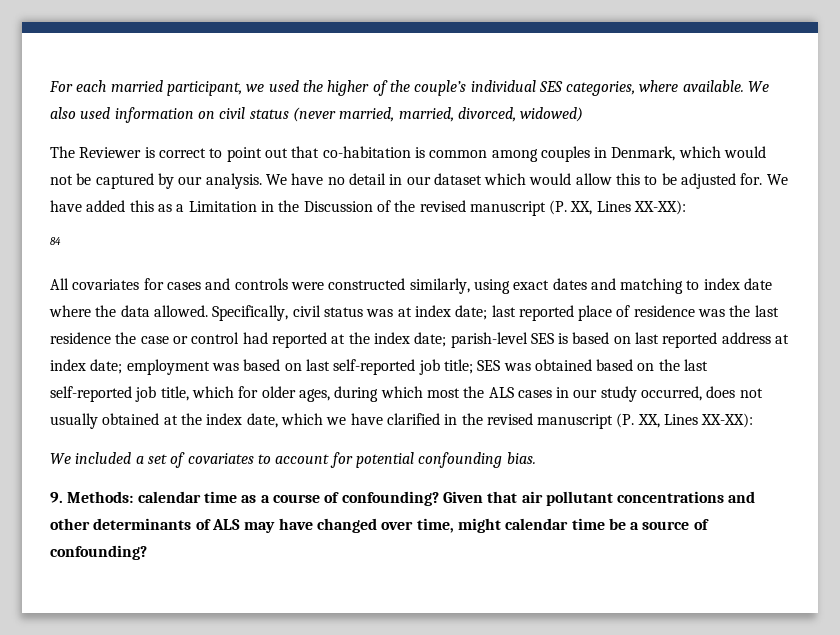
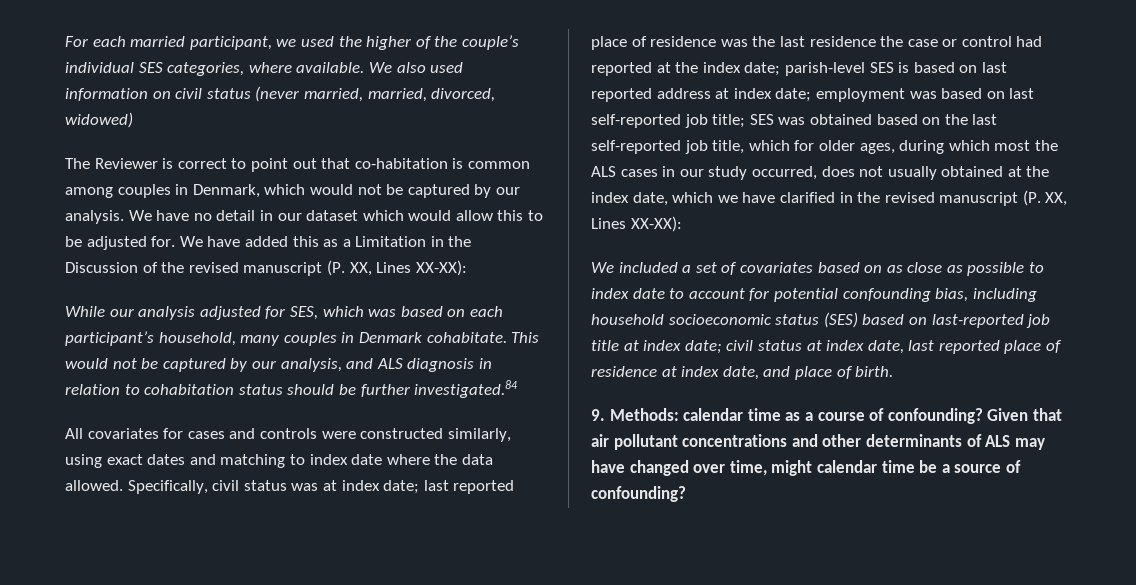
[50,237,61,245] 84 -> [65,306,503,320] [65,331,540,346] [65,358,492,372] [65,380,519,398] While our analysis adjusted for SES, which was based on each participant’s household, many couples in Denmark cohabitate. This would not be captured by our analysis, and ALS diagnosis in relation to cohabitation status should be further investigated.84
(254, 458) none -> [817,262,1045,276] [591,288,665,299] based on as close as possible to index date
[506,452,536,464] bias. -> [935,288,1037,302] [591,312,1051,328] [591,340,1063,354] [591,366,894,380] bias, including household socioeconomic status (SES) based on last-reported job title at index date; civil status at index date, last reported place of residence at index date, and place of birth.

